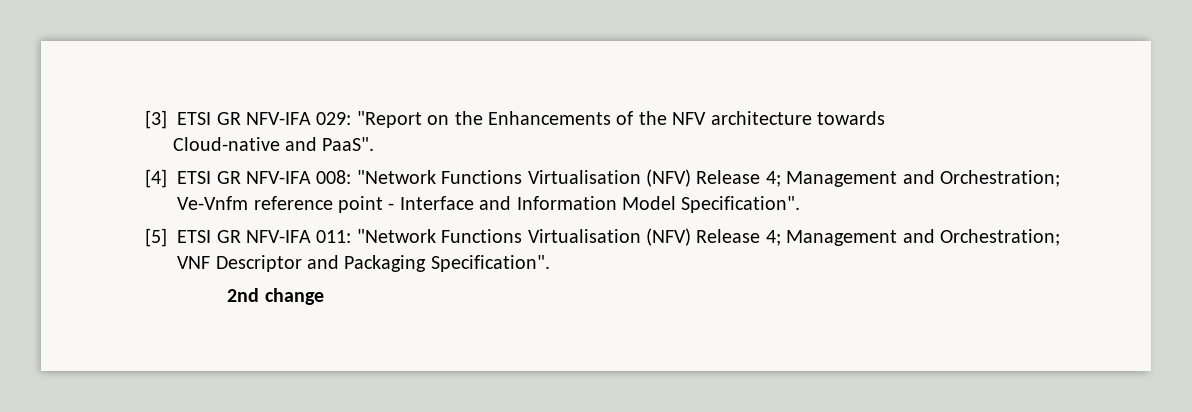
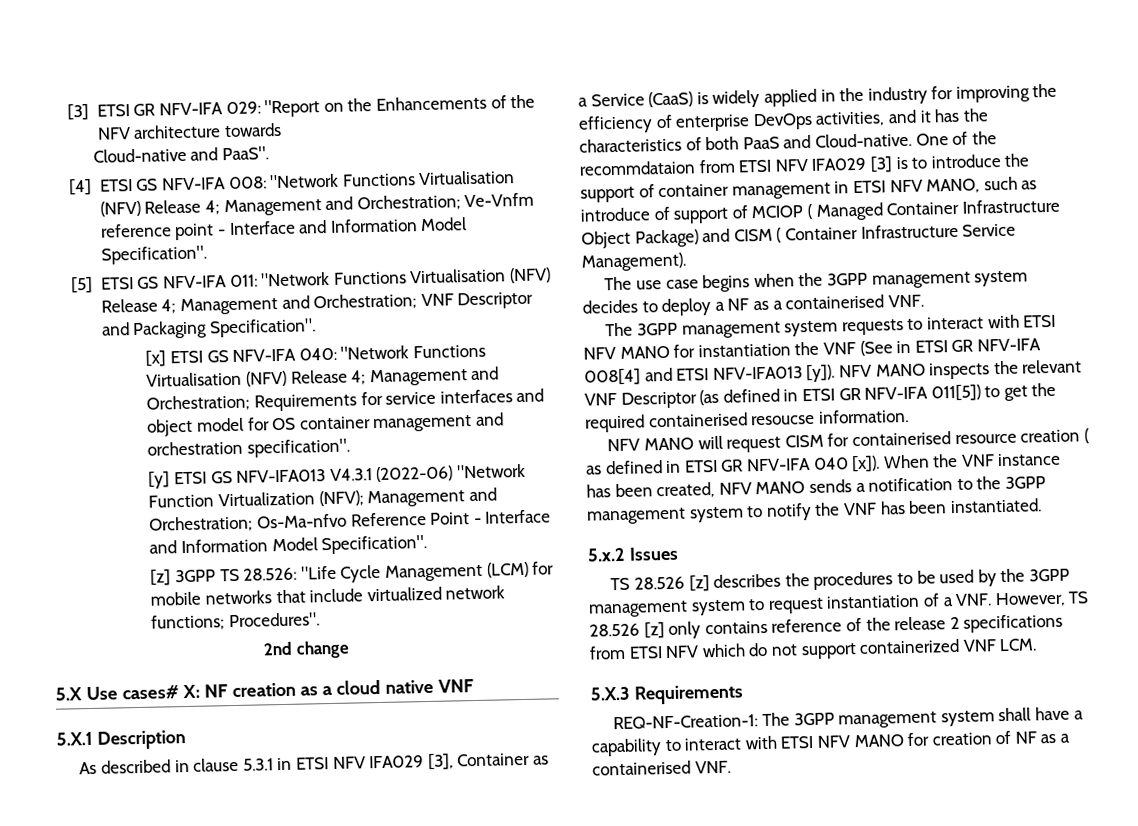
[216,171,241,184] GR -> [136,178,159,191] GS
[216,230,241,243] GR -> [137,276,160,289] GS
[227,288,324,305] 2nd change -> [145,344,486,367] [146,366,500,387] [146,388,545,412] [147,412,504,437] [147,438,350,458] [148,463,526,489] [148,487,497,508] [149,509,552,533] [149,534,428,555] [150,561,555,586] [150,585,506,606] [151,612,320,631] [263,640,350,659] [55,679,474,701] [56,730,186,750] [79,752,549,775] [578,83,1058,108] [578,108,989,134] [579,131,997,153] [579,153,1030,176] [580,176,1038,203] [580,198,1060,224] [581,223,1017,249] [581,252,687,272] [604,270,1029,293] [582,294,924,317] [605,314,1057,339] [583,338,1041,360] [584,359,1083,386] [584,382,1057,409] [585,408,909,433] [607,428,1090,453] [586,452,1062,475] [586,476,1046,499] [587,498,1042,525] [587,546,679,562] [610,568,1070,592] [588,591,1090,618] [589,613,1064,639] [589,638,1038,660] [590,684,744,705] [613,706,1084,730] [591,730,1071,757] [592,760,731,776] [x] ETSI GS NFV-IFA 040: "Network Functions Virtualisation (NFV) Release 4; Management and Orchestration; Requirements for service interfaces and object model for OS container management and orchestration specification". // [y] ETSI GS NFV-IFA013 V4.3.1 (2022-06) "Network Function Virtualization (NFV); Management and Orchestration; Os-Ma-nfvo Reference Point - Interface and Information Model Specification". // [z] 3GPP TS 28.526: "Life Cycle Management (LCM) for mobile networks that include virtualized network functions; Procedures". // 2nd change // 5.X Use cases# X: NF creation as a cloud native VNF // 5.X.1 Description // As described in clause 5.3.1 in ETSI NFV IFA029 [3], Container as a Service (CaaS) is widely applied in the industry for improving the efficiency of enterprise DevOps activities, and it has the characteristics of both PaaS and Cloud-native. One of the recommdataion from ETSI NFV IFA029 [3] is to introduce the support of container management in ETSI NFV MANO, such as introduce of support of MCIOP ( Managed Container Infrastructure Object Package) and CISM ( Container Infrastructure Service Management). // The use case begins when the 3GPP management system decides to deploy a NF as a containerised VNF. // The 3GPP management system requests to interact with ETSI NFV MANO for instantiation the VNF (See in ETSI GR NFV-IFA 008[4] and ETSI NFV-IFA013 [y]). NFV MANO inspects the relevant VNF Descriptor (as defined in ETSI GR NFV-IFA 011[5]) to get the required containerised resoucse information. // NFV MANO will request CISM for containerised resource creation ( as defined in ETSI GR NFV-IFA 040 [x]). When the VNF instance has been created, NFV MANO sends a notification to the 3GPP management system to notify the VNF has been instantiated. // 5.x.2 Issues // TS 28.526 [z] describes the procedures to be used by the 3GPP management system to request instantiation of a VNF. However, TS 28.526 [z] only contains reference of the release 2 specifications from ETSI NFV which do not support containerized VNF LCM. // 5.X.3 Requirements // REQ-NF-Creation-1: The 3GPP management system shall have a capability to interact with ETSI NFV MANO for creation of NF as a containerised VNF.

